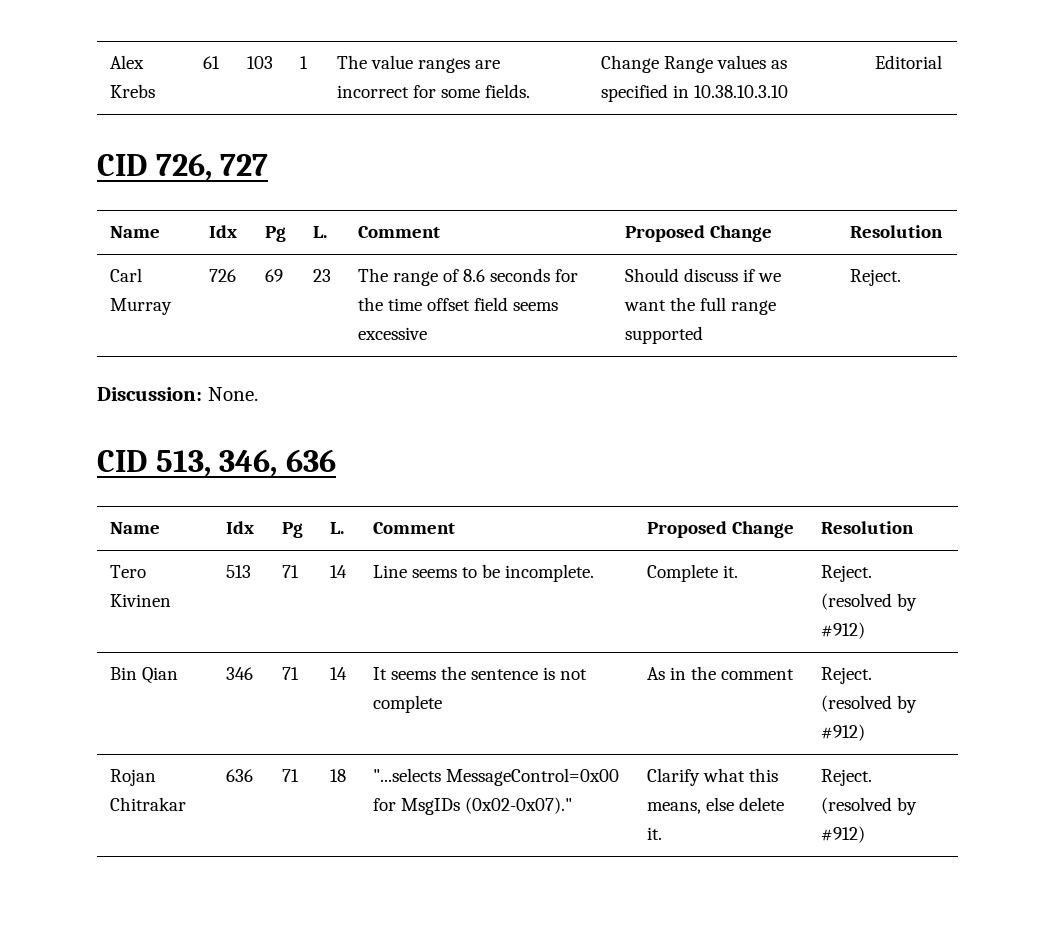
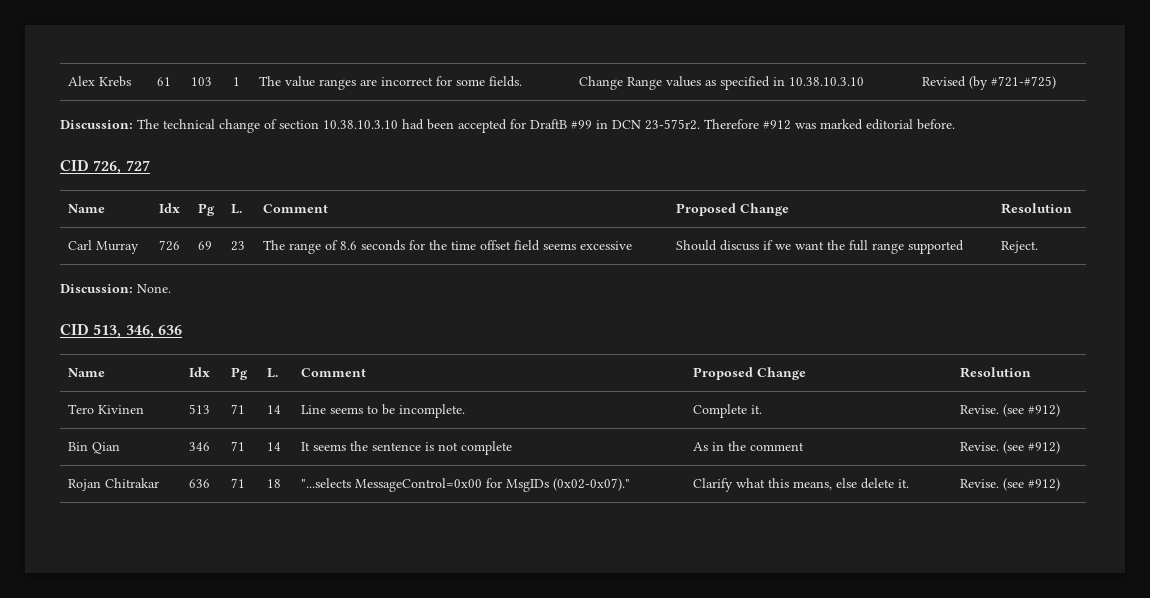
[875,55,943,69] Editorial -> [921,76,1056,90] [60,119,955,133] Revised (by #721-#725) // Discussion: The technical change of section 10.38.10.3.10 had been accepted for DraftB #99 in DCN 23-575r2. Therefore #912 was marked editorial before.
[821,565,873,582] [821,593,918,611] Reject. (resolved by -> [959,404,1024,417] Revise. (see
[821,667,873,684] [821,695,918,713] Reject. (resolved by -> [959,441,1024,454] Revise. (see
[821,769,873,786] [821,797,918,815] Reject. (resolved by -> [959,478,1024,491] Revise. (see

